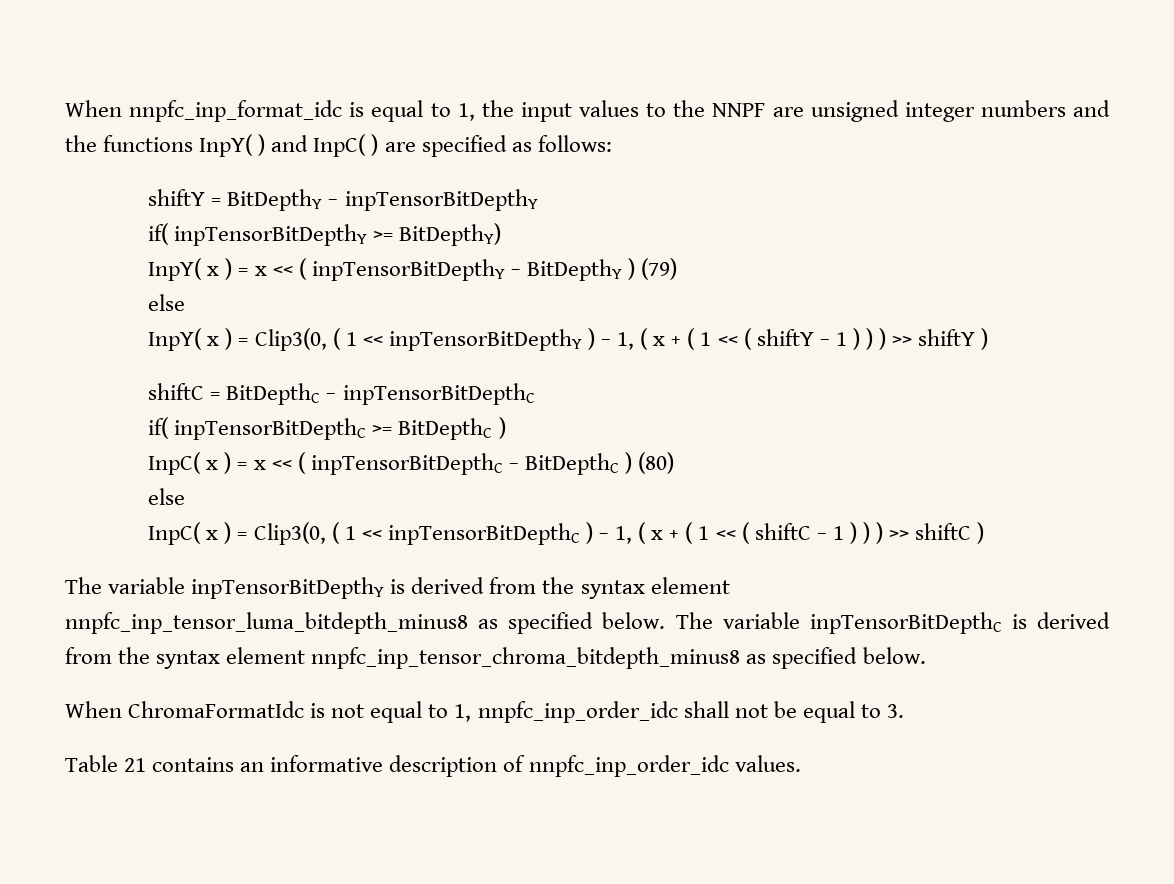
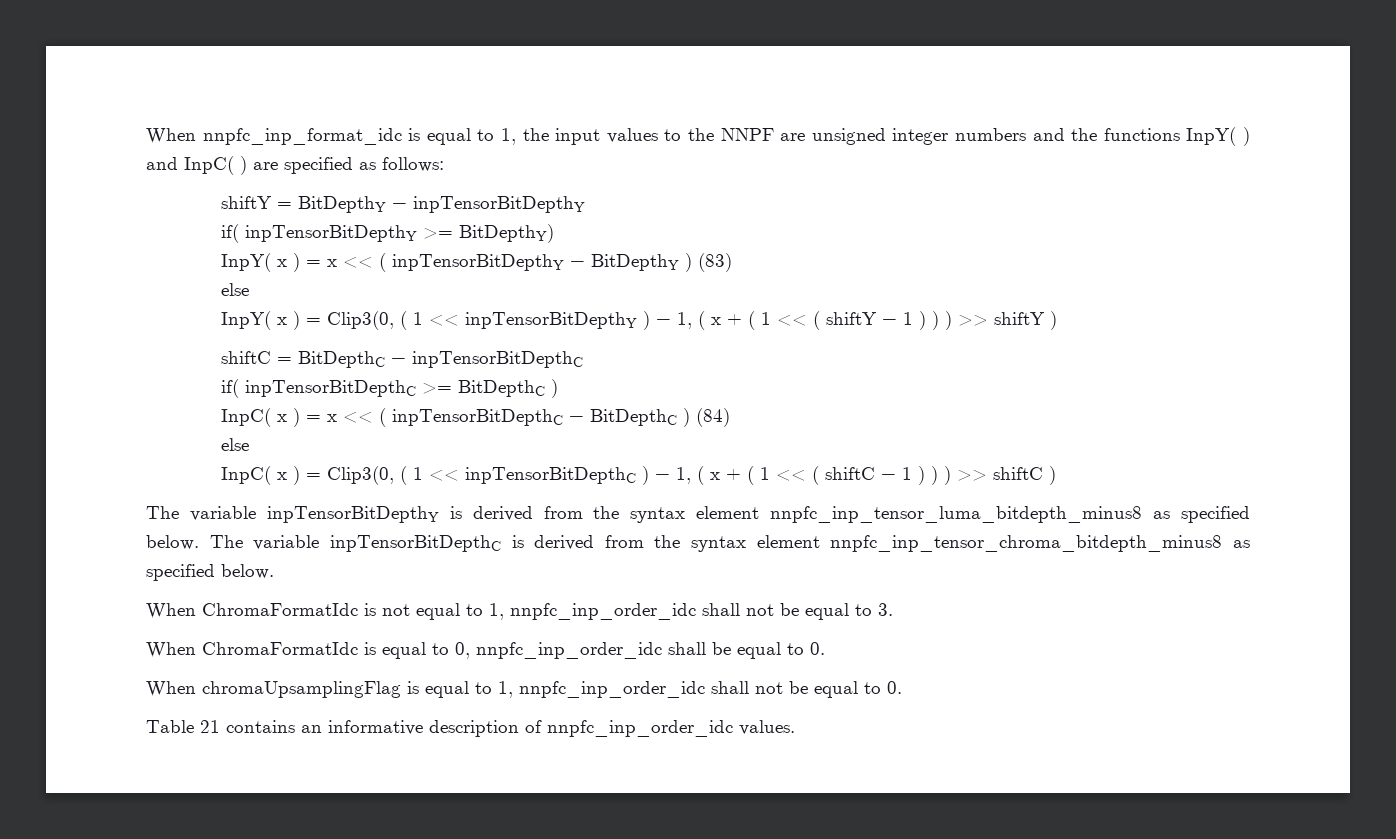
[641,258,678,280] (79) -> [697,253,732,272] (83)
[638,452,675,474] (80) -> [695,408,730,427] (84)
(904, 711) none -> [146,642,825,659] [146,681,902,698] // When ChromaFormatIdc is equal to 0, nnpfc_inp_order_idc shall be equal to 0. // When chromaUpsamplingFlag is equal to 1, nnpfc_inp_order_idc shall not be equal to 0.

